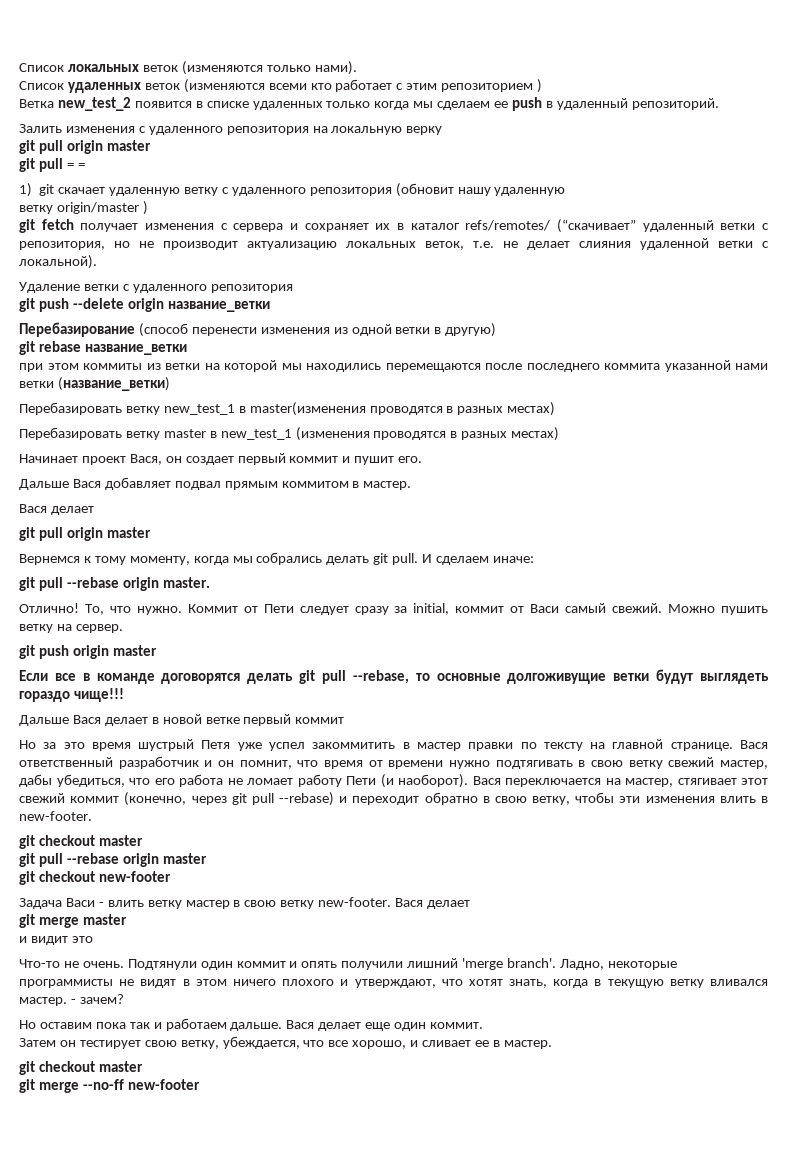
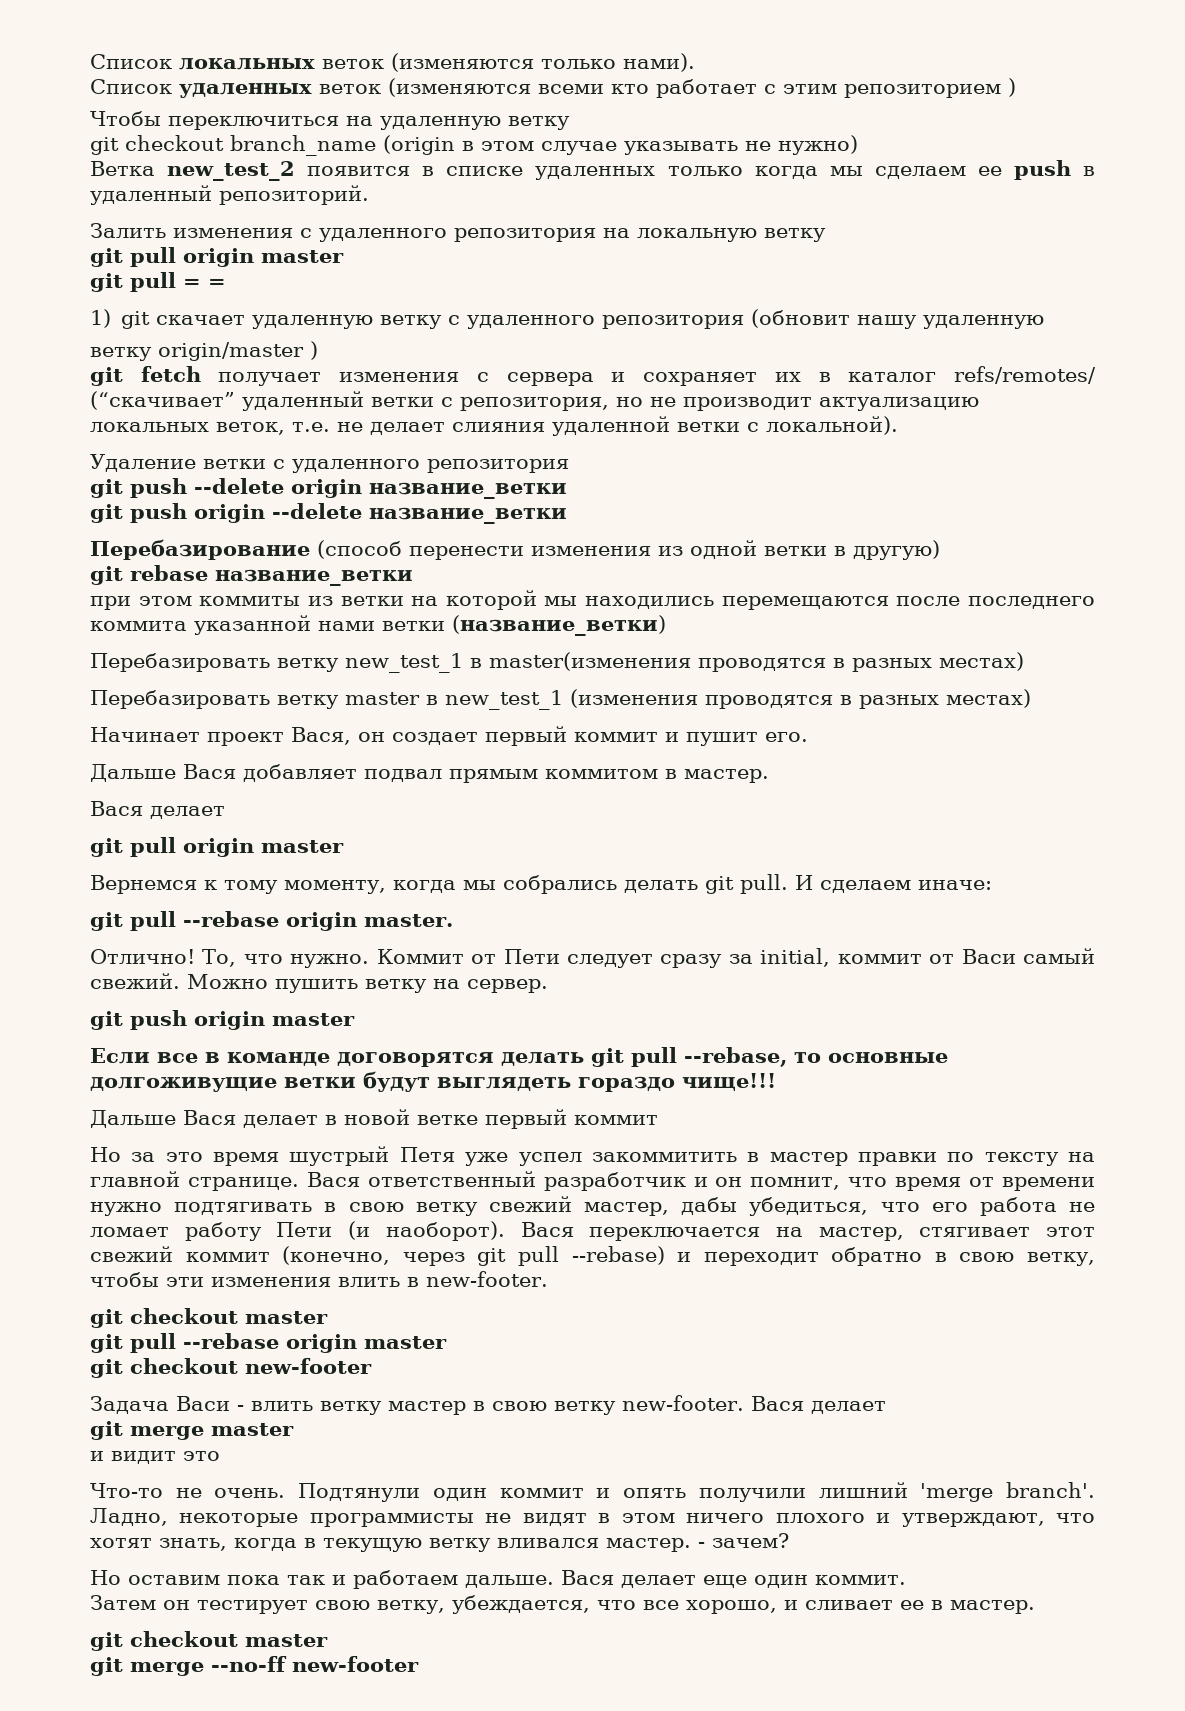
(543, 86) none -> [90,111,570,130] [90,135,858,156] // Чтобы переключиться на удаленную ветку // git checkout branch_name (origin в этом случае указывать не нужно)
[406,126,443,135] верку -> [764,228,826,242] ветку
(270, 306) none -> [90,503,567,524] // git push origin --delete название_ветки

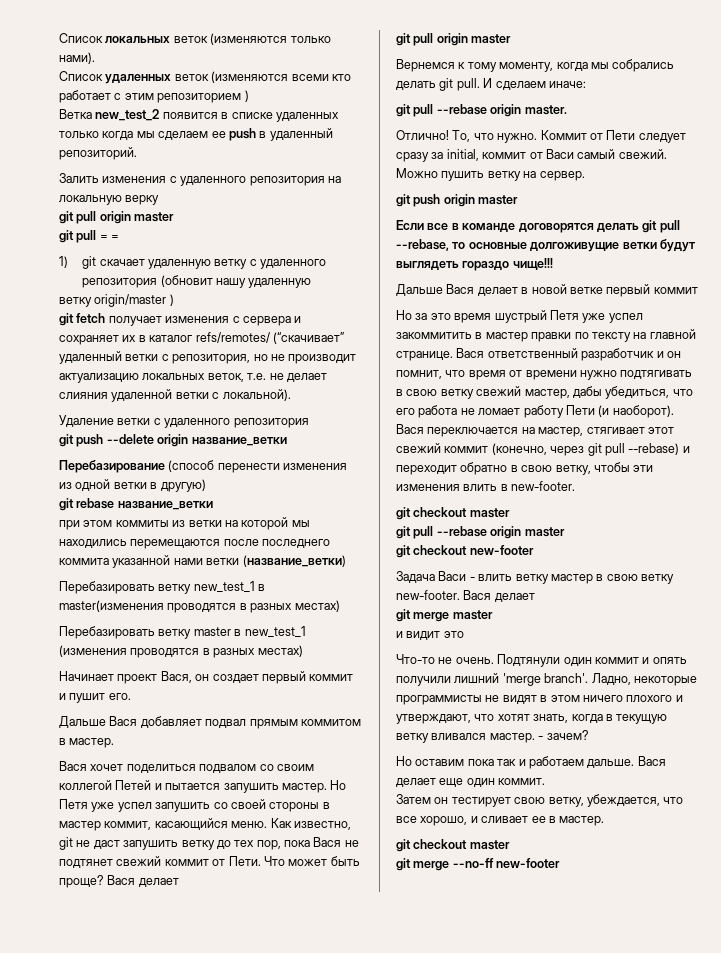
[90,111,570,130] [90,135,858,156] // Чтобы переключиться на удаленную ветку // git checkout branch_name (origin в этом случае указывать не нужно) -> (249, 96) none
[764,228,826,242] ветку -> [125,195,160,205] верку
[90,503,567,524] // git push origin --delete название_ветки -> (287, 441) none
(143, 808) none -> [90,764,314,773] [59,780,347,793] [59,799,330,812] [59,818,351,831] [59,837,359,850] [59,856,360,868] [59,875,136,888] хочет поделиться подвалом со своим коллегой Петей и пытается запушить мастер. Но Петя уже успел запушить со своей стороны в мастер коммит, касающийся меню. Как известно, git не даст запушить ветку до тех пор, пока Вася не подтянет свежий коммит от Пети. Что может быть проще? Вася

